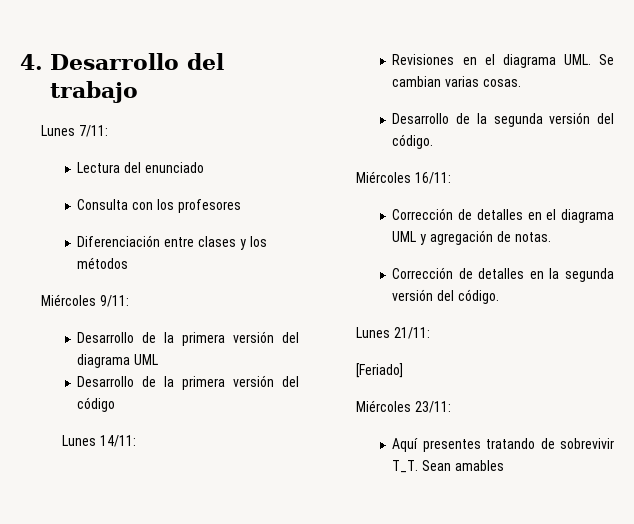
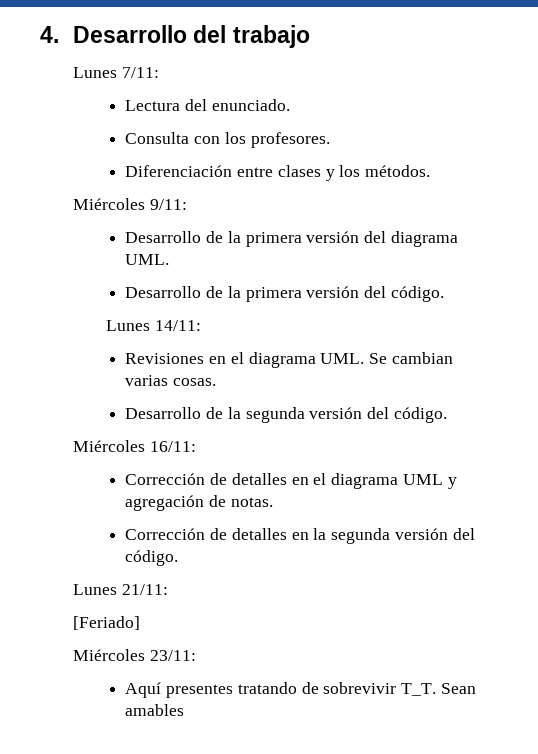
[144,162,204,173] enunciado -> [211,99,290,111] enunciado.
[177,199,241,213] profesores -> [250,132,330,148] profesores.
[77,257,129,269] métodos -> [365,165,431,177] métodos.
[134,354,159,365] [77,375,299,390] [77,397,116,412] UML // Desarrollo de la primera versión del código -> [125,254,170,265] [125,286,444,302] UML. // Desarrollo de la primera versión del código.

